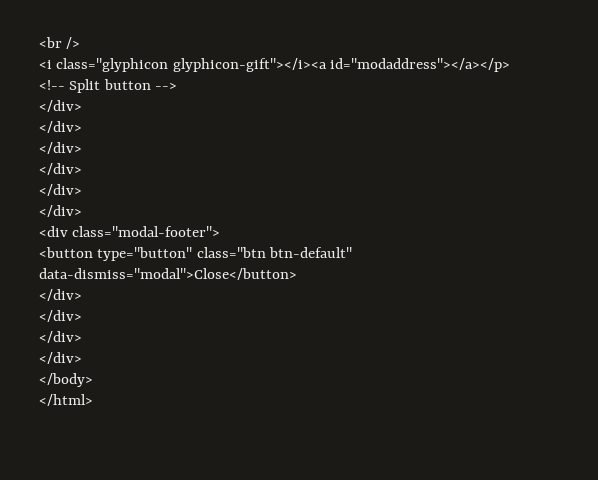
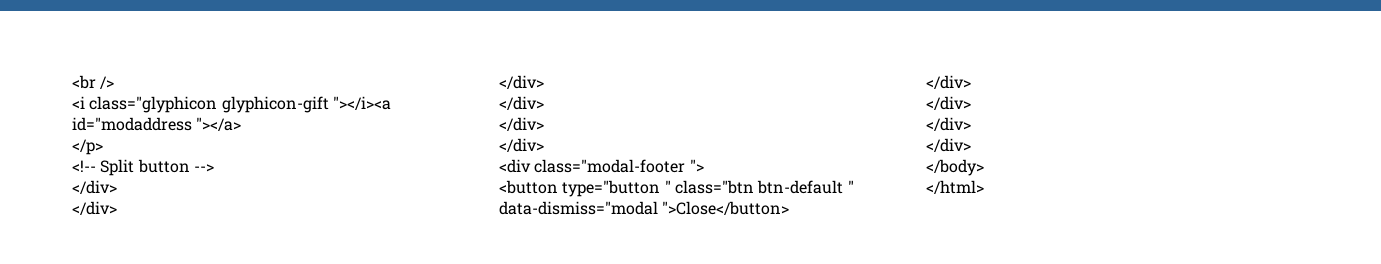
[172,58,511,72] glyphicon-gift"></i><a id="modaddress"></a></p> -> [221,96,391,113] [72,117,242,131] [72,139,103,155] glyphicon-gift "></i><a id="modaddress "></a> // </p>
[72,226,221,237] class="modal-footer"> -> [534,159,704,173] class="modal-footer ">
[97,247,353,261] [39,268,297,280] type="button" class="btn btn-default" data-dismiss="modal">Close</button> -> [562,180,854,197] [499,201,790,215] type="button " class="btn btn-default " data-dismiss="modal ">Close</button>

